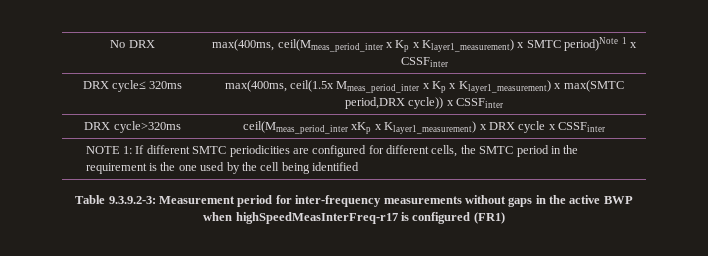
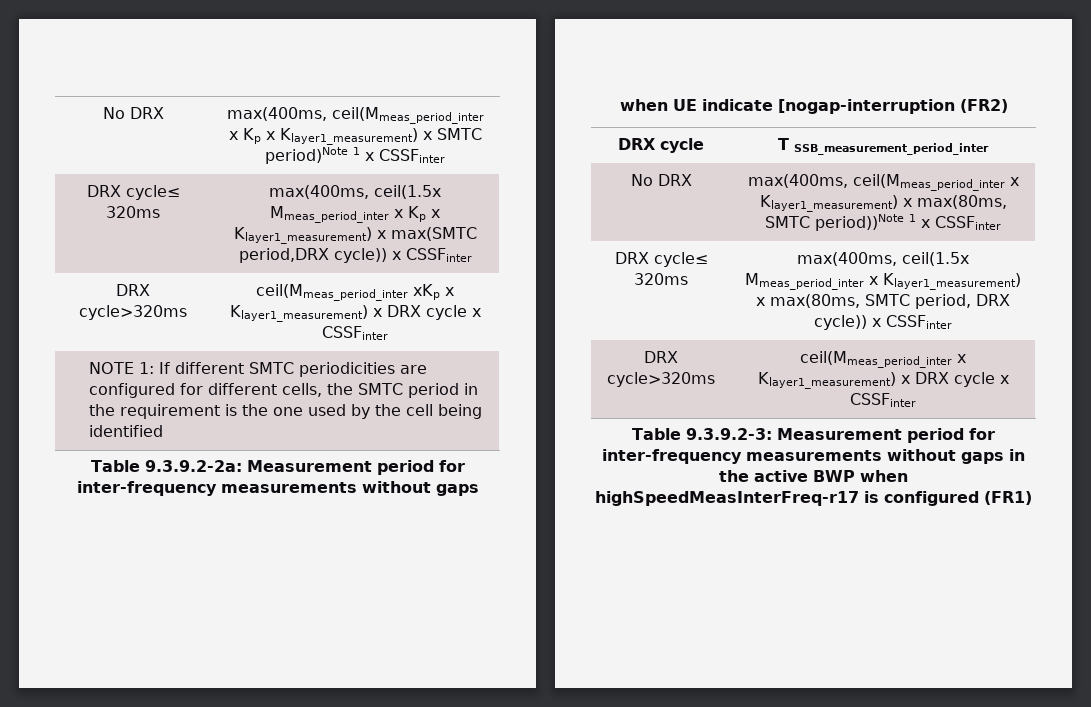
(360, 166) none -> [90,460,465,475] [76,481,479,496] [619,99,1008,114] [618,138,704,153] [778,138,989,155] [630,174,692,186] [747,174,1019,191] [759,195,1007,212] [765,214,1001,231] [614,252,708,267] [634,273,688,285] [797,252,969,266] [745,273,1021,290] [756,294,1010,309] [814,315,952,330] [644,351,678,363] [607,372,715,387] [800,351,966,368] [757,372,1009,389] [850,393,916,407] // Table 9.3.9.2-2a: Measurement period for inter-frequency measurements without gaps when UE indicate [nogap-interruption (FR2) // DRX cycle | T SSB_measurement_period_inter // No DRX | max(400ms, ceil(Mmeas_period_inter x Klayer1_measurement) x max(80ms, SMTC period))Note 1 x CSSFinter // DRX cycle≤ 320ms | max(400ms, ceil(1.5x Mmeas_period_inter x Klayer1_measurement) x max(80ms, SMTC period, DRX cycle)) x CSSFinter // DRX cycle>320ms | ceil(Mmeas_period_inter x Klayer1_measurement) x DRX cycle x CSSFinter

